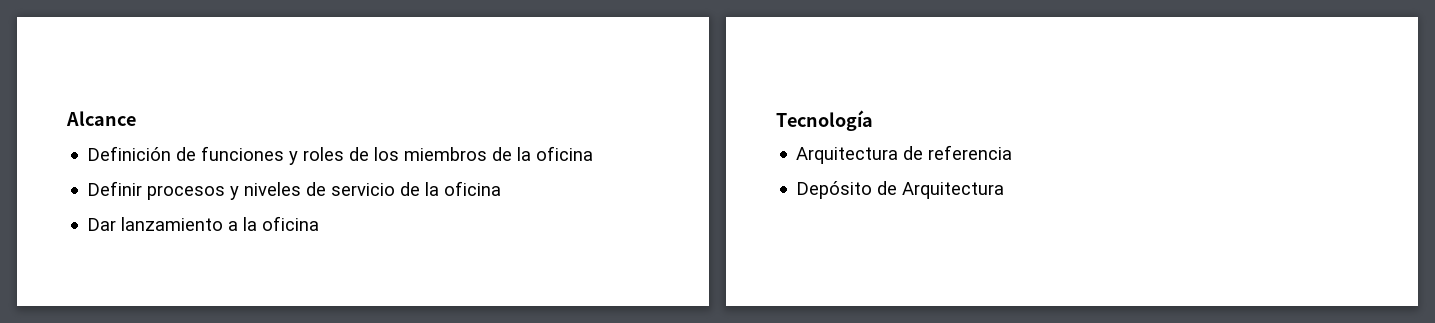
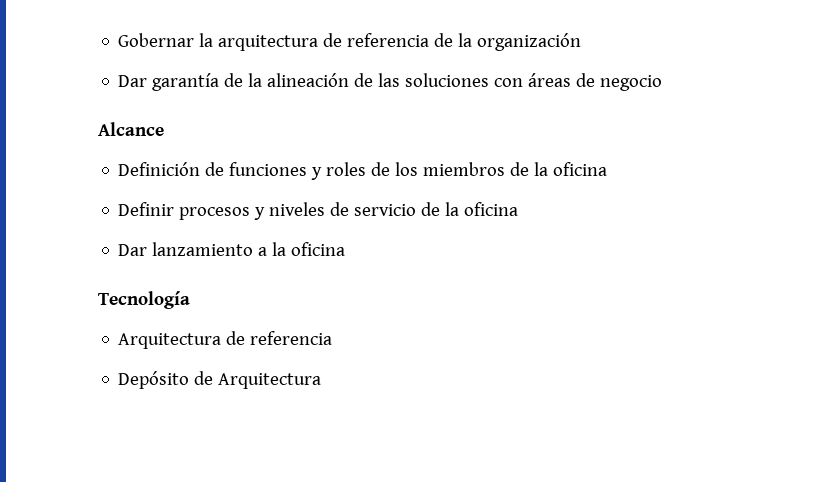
(66, 118) none -> [118,33,582,51] [118,73,663,91] Gobernar la arquitectura de referencia de la organización // Dar garantía de la alineación de las soluciones con áreas de negocio //

